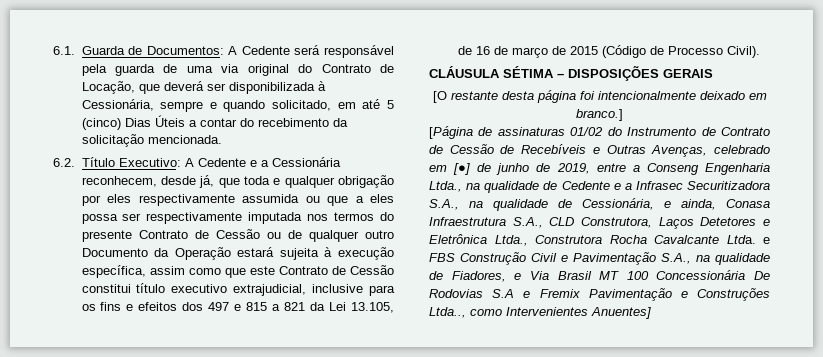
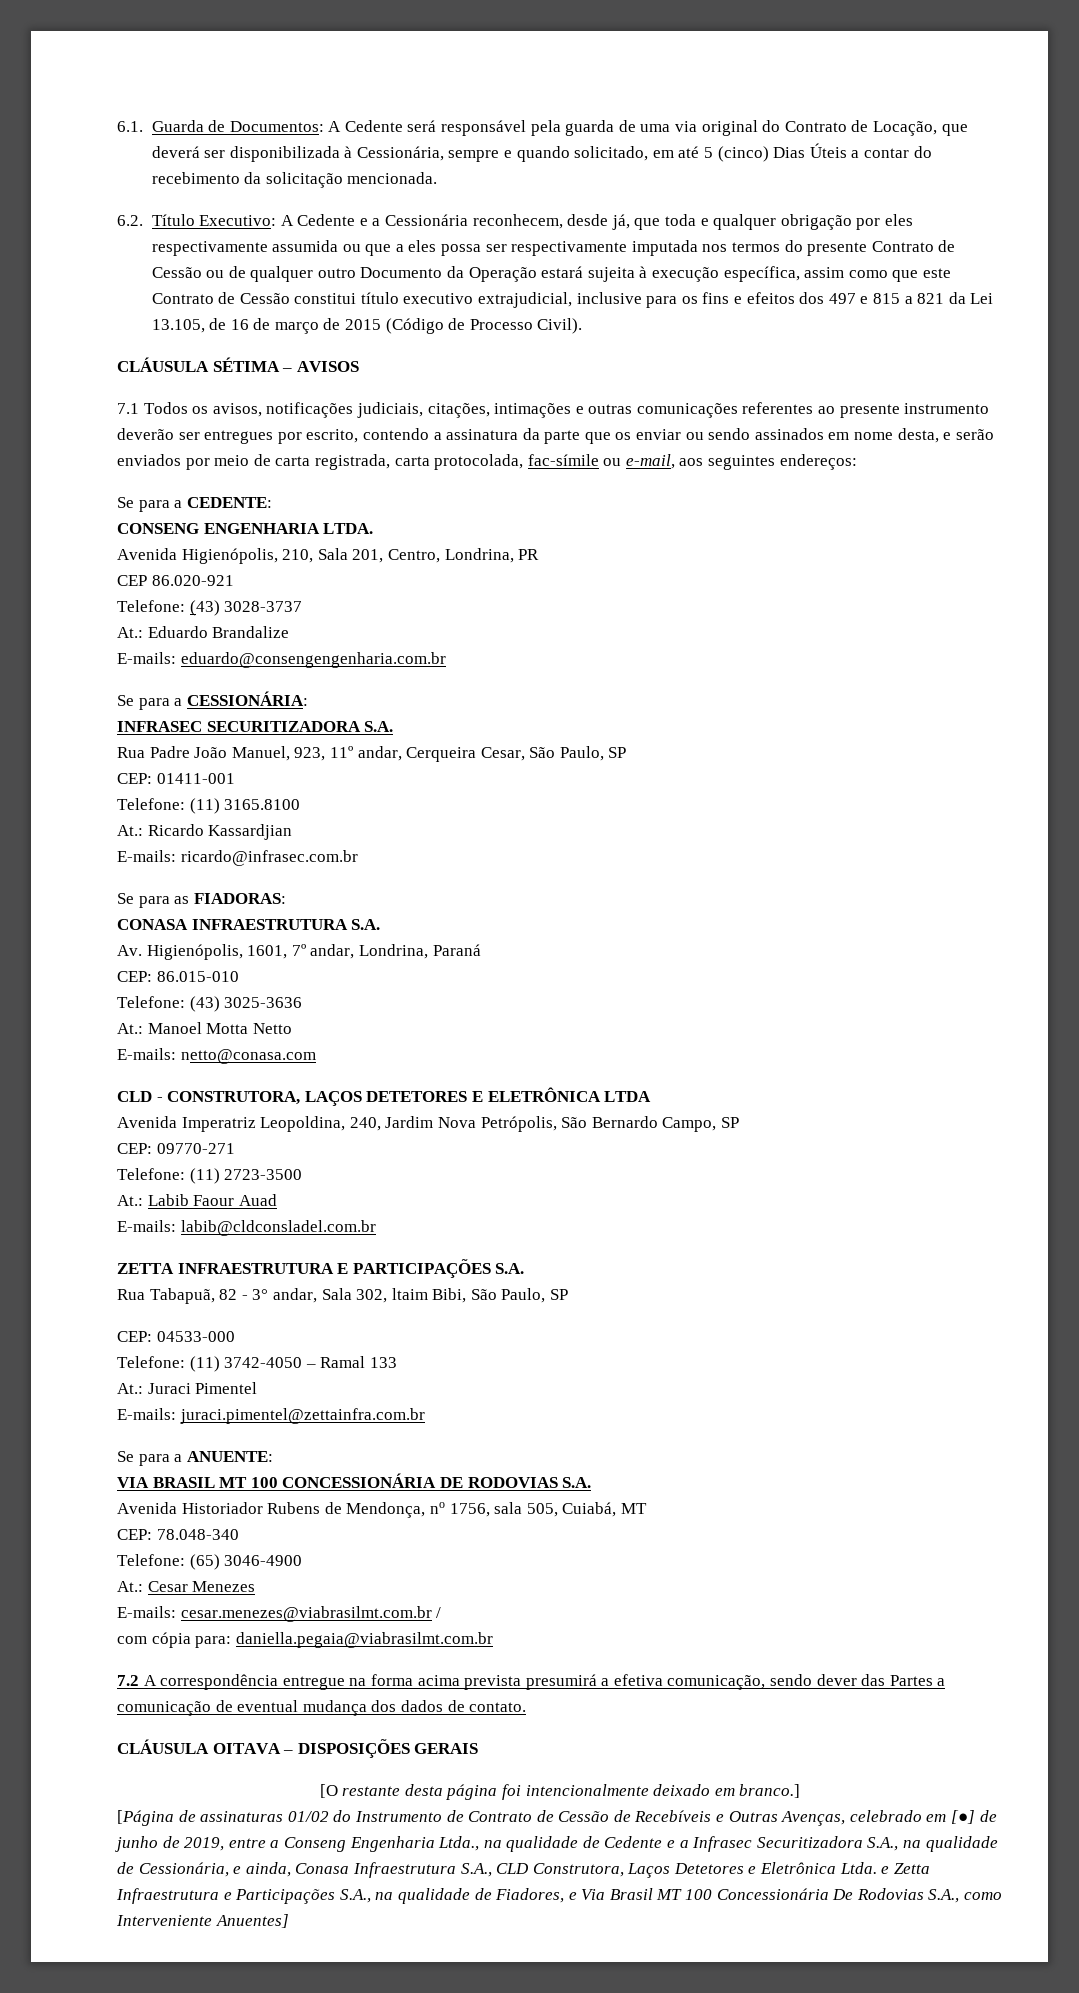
(564, 75) none -> [296,361,359,372] [117,402,990,418] [117,428,994,444] [117,454,857,470] [117,497,272,512] [117,523,374,534] [117,548,540,564] [117,575,234,586] [117,600,303,616] [117,626,290,638] [117,652,446,668] [117,691,308,710] [117,721,394,732] [117,746,627,762] [117,773,235,784] [117,798,301,814] [117,824,293,840] [117,850,358,866] [117,893,286,908] [117,919,381,930] [117,944,481,960] [117,971,239,982] [117,996,303,1012] [117,1022,292,1034] [117,1048,316,1064] [117,1087,652,1106] [117,1116,739,1132] [117,1143,235,1154] [117,1168,303,1184] [117,1194,277,1206] [117,1220,376,1236] [117,1259,525,1278] [117,1288,569,1304] [117,1331,235,1342] [117,1356,397,1372] [117,1382,258,1394] [117,1408,425,1424] [117,1451,273,1466] [117,1473,592,1488] [117,1502,647,1518] [117,1529,239,1540] [117,1554,303,1570] [117,1581,256,1592] [117,1606,442,1622] [117,1632,493,1648] [117,1674,946,1690] [117,1700,527,1716] [117,1739,294,1754] AVISOS // 7.1 Todos os avisos, notificações judiciais, citações, intimações e outras comunicações referentes ao presente instrumento deverão ser entregues por escrito, contendo a assinatura da parte que os enviar ou sendo assinados em nome desta, e serão enviados por meio de carta registrada, carta protocolada, fac-símile ou e-mail, aos seguintes endereços: // Se para a CEDENTE: // CONSENG ENGENHARIA LTDA. // Avenida Higienópolis, 210, Sala 201, Centro, Londrina, PR // CEP 86.020-921 // Telefone: (43) 3028-3737 // At.: Eduardo Brandalize // E-mails: eduardo@consengengenharia.com.br // Se para a CESSIONÁRIA: // INFRASEC SECURITIZADORA S.A. // Rua Padre João Manuel, 923, 11º andar, Cerqueira Cesar, São Paulo, SP // CEP: 01411-001 // Telefone: (11) 3165.8100 // At.: Ricardo Kassardjian // E-mails: ricardo@infrasec.com.br // Se para as FIADORAS: // CONASA INFRAESTRUTURA S.A. // Av. Higienópolis, 1601, 7º andar, Londrina, Paraná // CEP: 86.015-010 // Telefone: (43) 3025-3636 // At.: Manoel Motta Netto // E-mails: netto@conasa.com // CLD - CONSTRUTORA, LAÇOS DETETORES E ELETRÔNICA LTDA // Avenida Imperatriz Leopoldina, 240, Jardim Nova Petrópolis, São Bernardo Campo, SP // CEP: 09770-271 // Telefone: (11) 2723-3500 // At.: Labib Faour Auad // E-mails: labib@cldconsladel.com.br // ZETTA INFRAESTRUTURA E PARTICIPAÇÕES S.A. // Rua Tabapuã, 82 - 3° andar, Sala 302, ltaim Bibi, São Paulo, SP // CEP: 04533-000 // Telefone: (11) 3742-4050 – Ramal 133 // At.: Juraci Pimentel // E-mails: juraci.pimentel@zettainfra.com.br // Se para a ANUENTE: // VIA BRASIL MT 100 CONCESSIONÁRIA DE RODOVIAS S.A. // Avenida Historiador Rubens de Mendonça, no 1756, sala 505, Cuiabá, MT // CEP: 78.048-340 // Telefone: (65) 3046-4900 // At.: Cesar Menezes // E-mails: cesar.menezes@viabrasilmt.com.br / // com cópia para: daniella.pegaia@viabrasilmt.com.br // 7.2 A correspondência entregue na forma acima prevista presumirá a efetiva comunicação, sendo dever das Partes a comunicação de eventual mudança dos dados de contato. // CLÁUSULA OITAVA –
[494,235,770,246] [429,252,656,265] Ltda., Construtora Rocha Cavalcante Ltda. e FBS Construção Civil e Pavimentação -> [839,1862,930,1874] [116,1888,336,1904] Ltda. e Zetta Infraestrutura e Participações
[492,288,770,301] [429,307,588,318] S.A e Fremix Pavimentação e Construções Ltda.., como Intervenientes -> [928,1889,1003,1903] [116,1915,212,1926] S.A., como Interveniente

